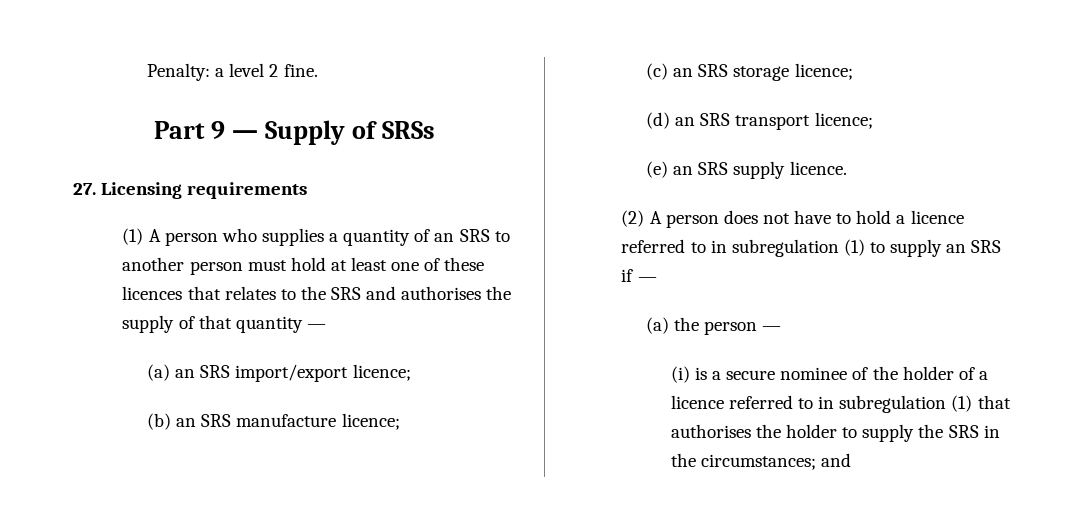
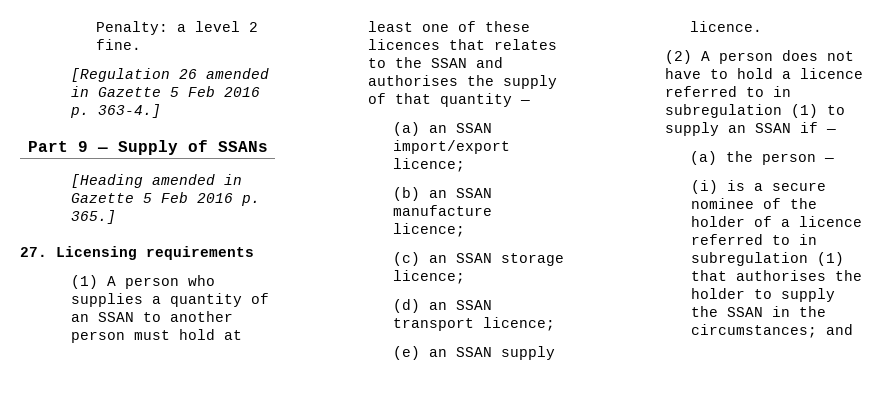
(318, 70) none -> [70,68,269,82] [70,86,260,97] [69,104,161,118] // [Regulation 26 amended in Gazette 5 Feb 2016 p. 363-4.]
[381,121,435,139] SRSs -> [217,141,268,152] [70,174,242,188] [70,192,260,206] [70,210,116,224] SSANs // [Heading amended in Gazette 5 Feb 2016 p. 365.]
[459,229,490,242] SRS -> [97,312,134,322] SSAN
[331,287,362,300] SRS -> [430,58,467,68] SSAN
[200,365,231,378] SRS -> [456,123,493,133] SSAN
[201,414,232,427] SRS -> [456,188,493,198] SSAN
[698,64,729,77] SRS -> [456,253,493,263] SSAN
[700,113,731,126] SRS -> [456,300,493,310] SSAN
[698,162,729,175] SRS -> [456,347,493,357] SSAN
[971,240,1002,253] SRS -> [754,123,791,133] SSAN
[948,425,979,438] SRS -> [726,307,763,317] SSAN

